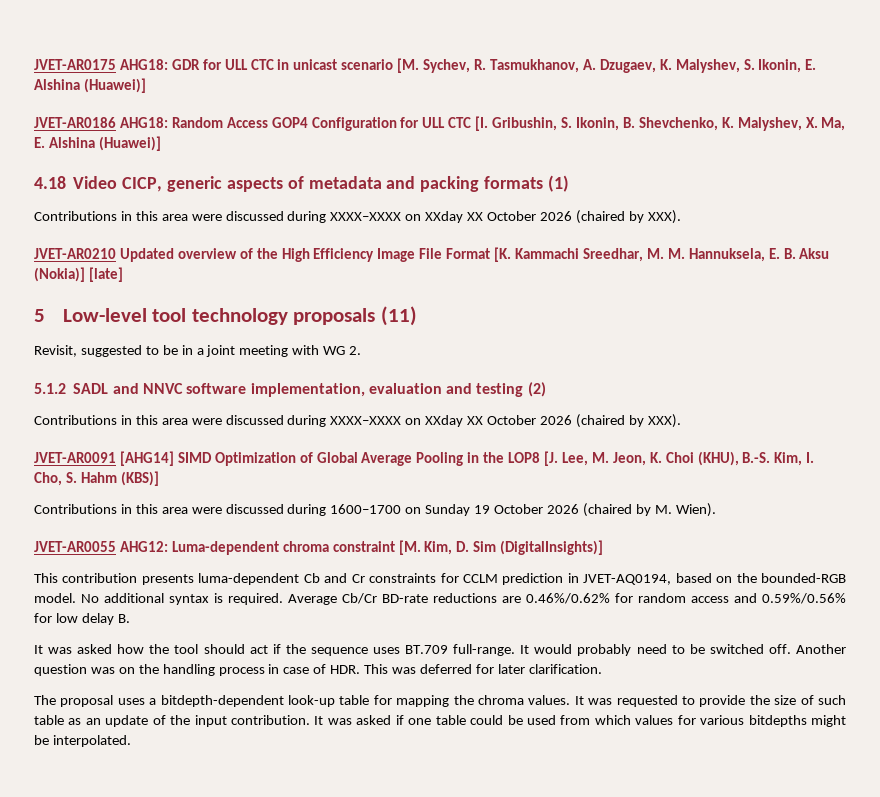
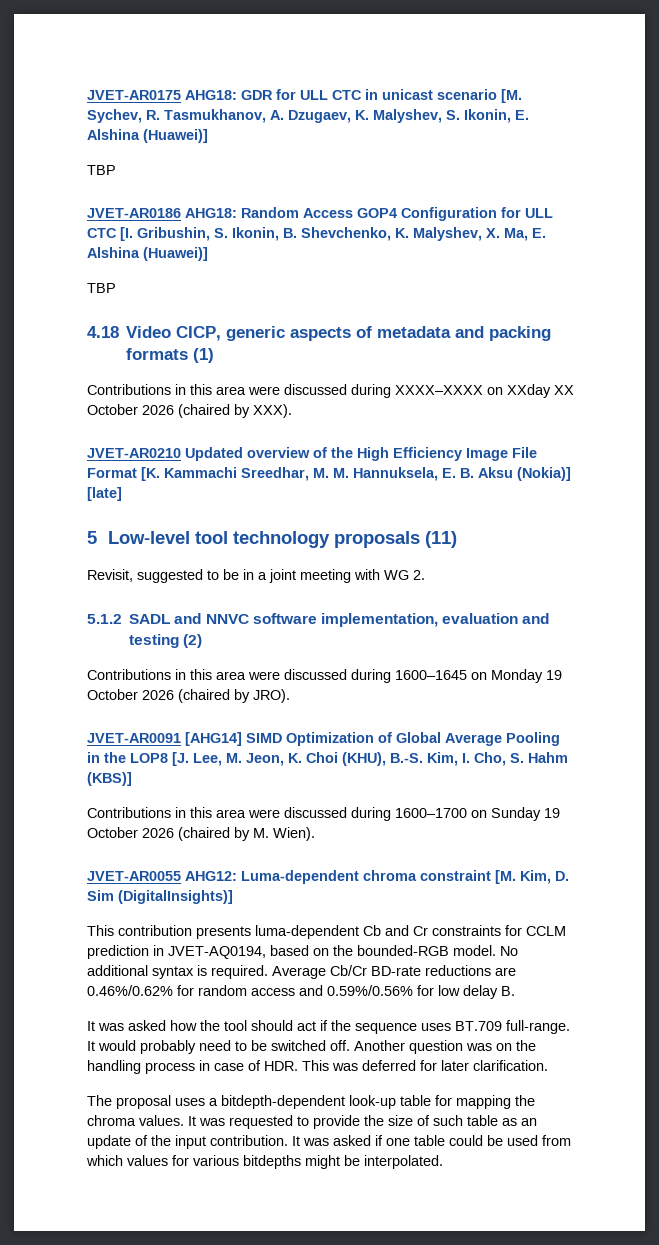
(146, 85) none -> [87,165,116,175] // TBP
(161, 143) none -> [87,283,116,293] // TBP
[330,414,681,428] XXXX–XXXX on XXday XX October 2026 (chaired by XXX). -> [395,669,562,683] [87,689,290,703] 1600–1645 on Monday 19 October 2026 (chaired by JRO).

